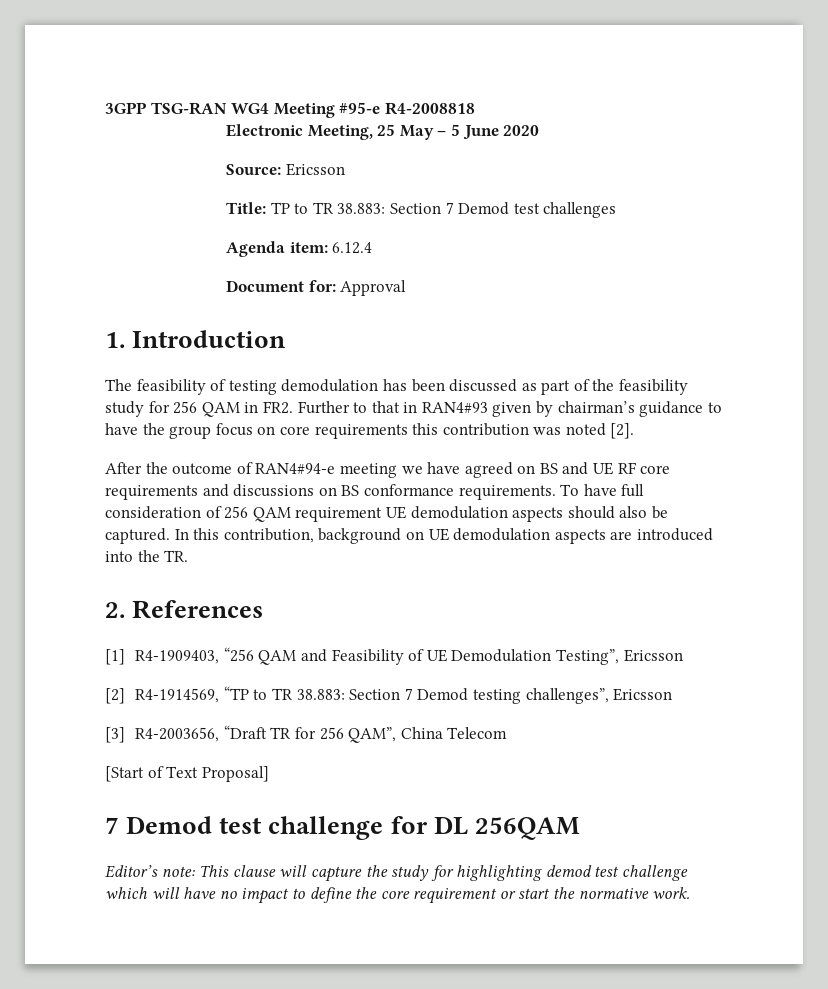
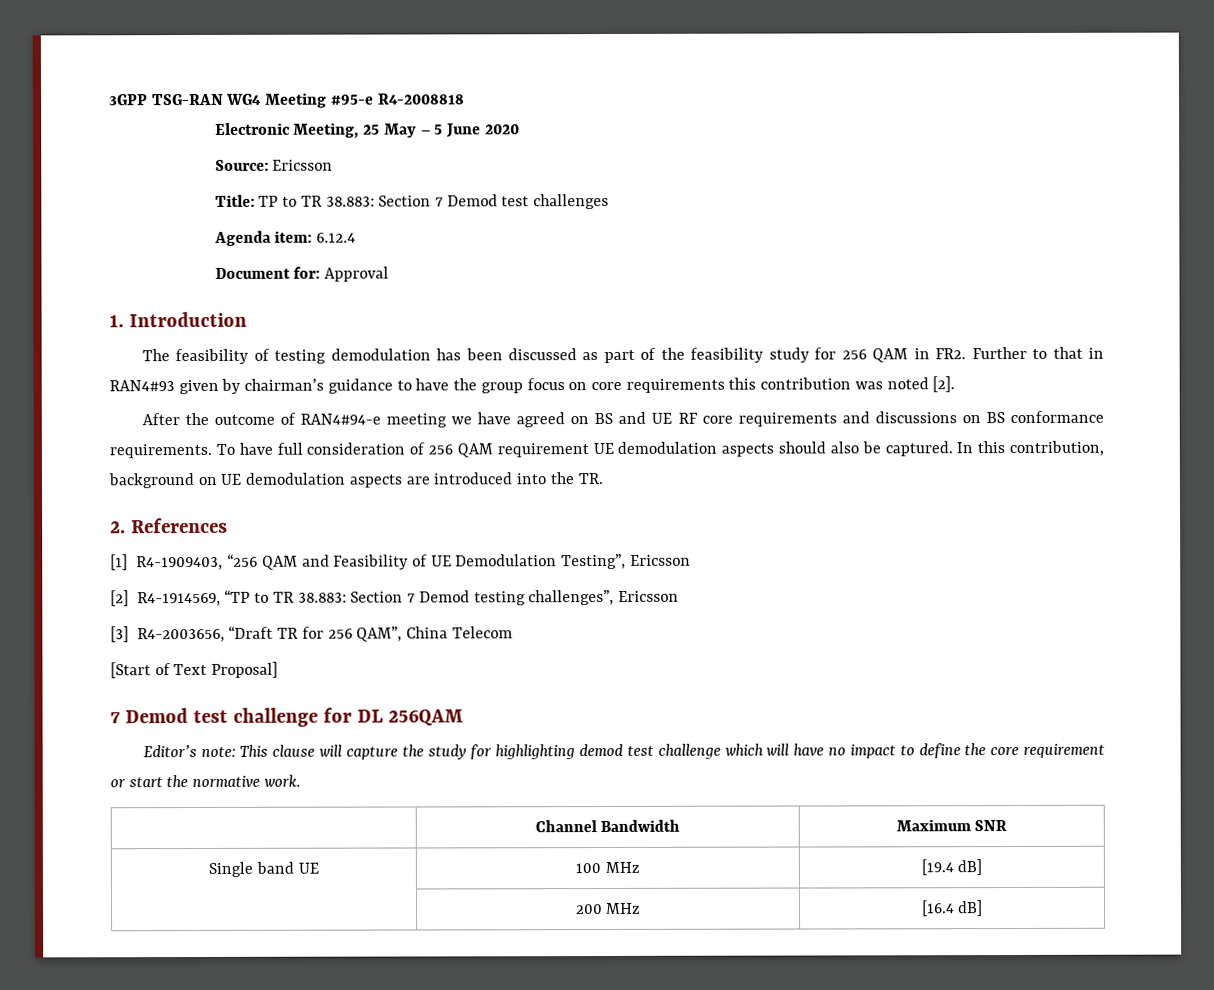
(691, 893) none -> [534,819,681,833] [895,819,1008,832] [208,861,319,877] [575,861,640,874] [920,859,983,876] [574,902,642,915] [920,900,984,917] // | Channel Bandwidth | Maximum SNR // Single band UE | 100 MHz | [19.4 dB] // | 200 MHz | [16.4 dB]

